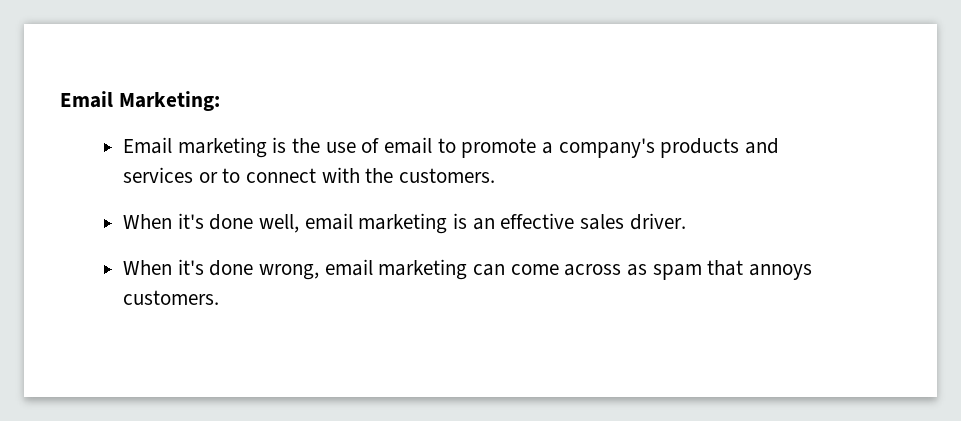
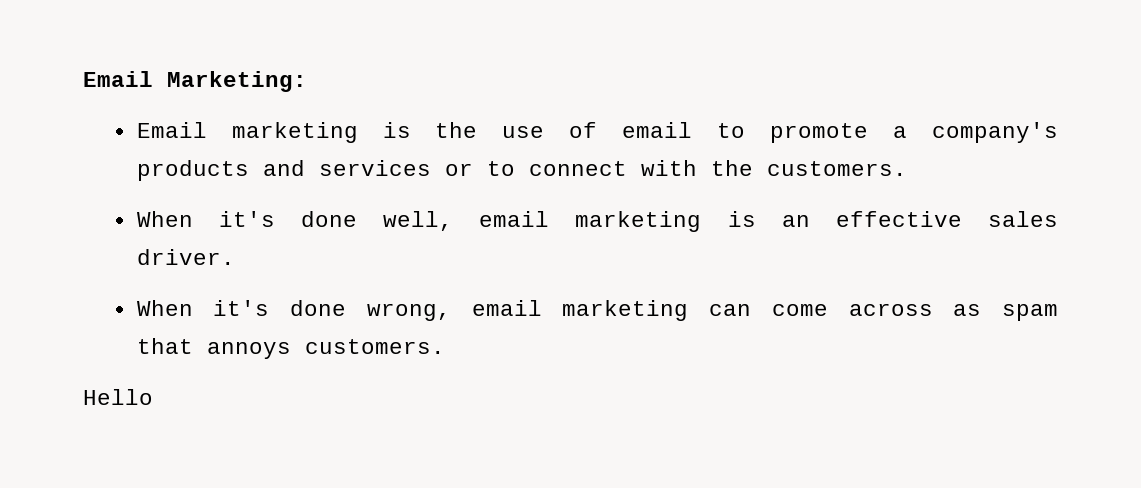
(219, 297) none -> [83,389,153,405] // Hello

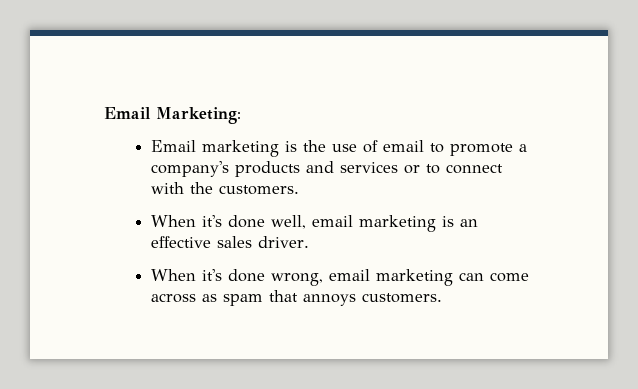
[83,389,153,405] // Hello -> (443, 298) none

